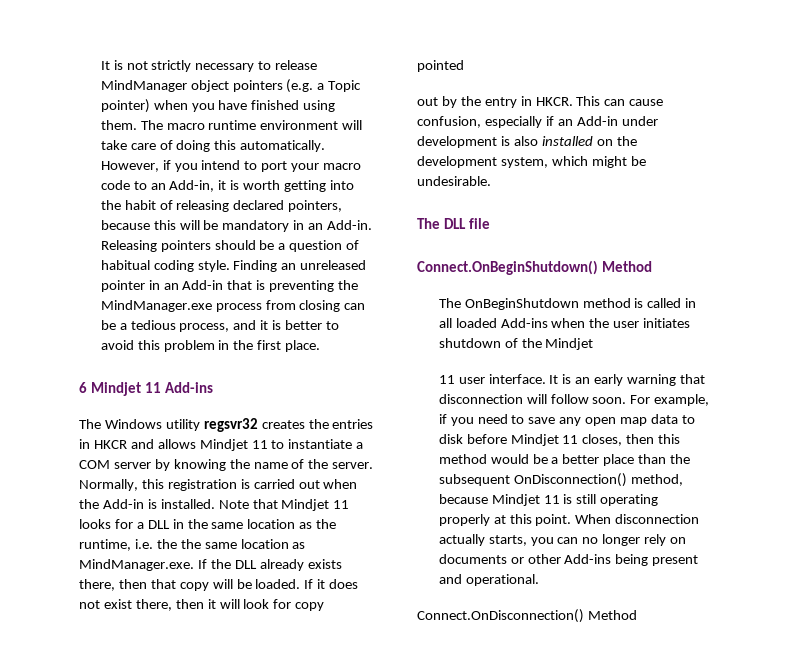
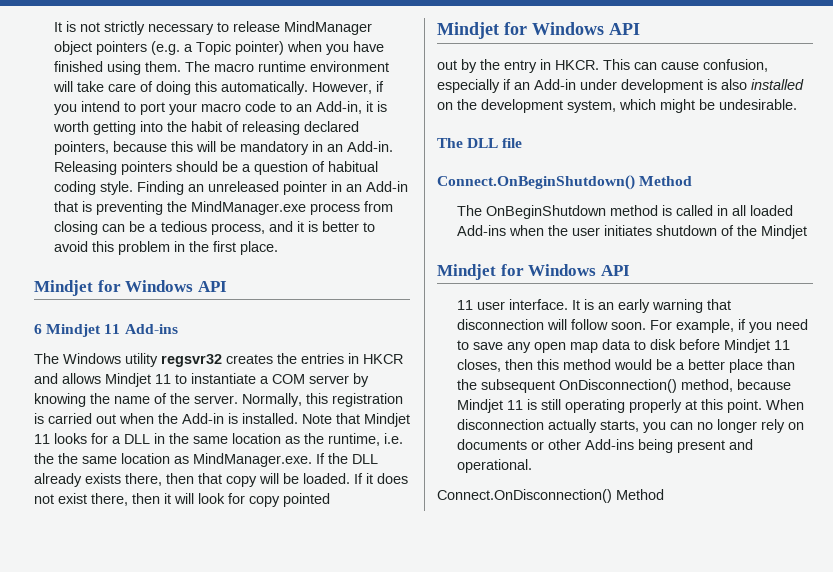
(321, 346) none -> [34,280,227,296] // Mindjet for Windows API
(464, 66) none -> [437,22,640,39] // Mindjet for Windows API
(594, 344) none -> [437,264,630,280] // Mindjet for Windows API

